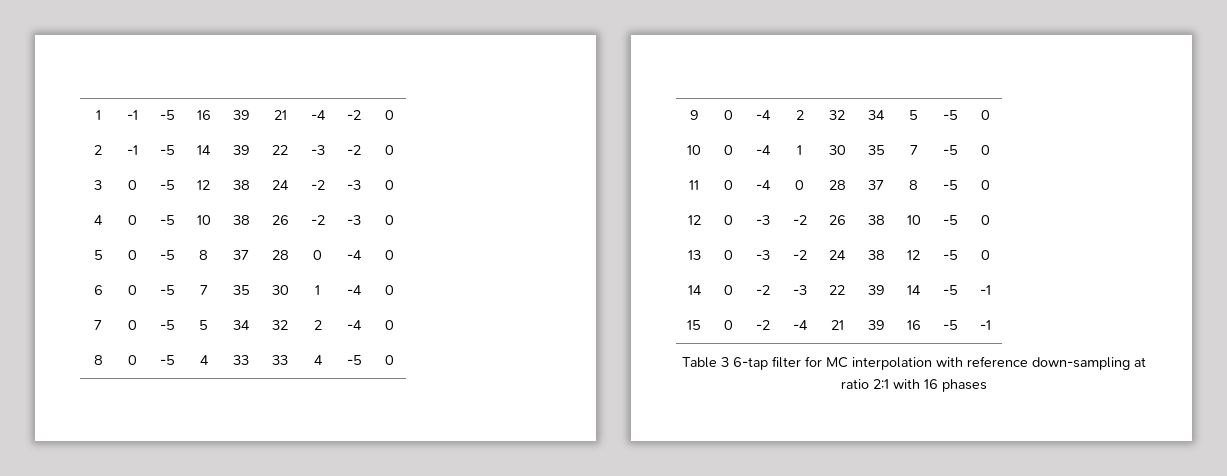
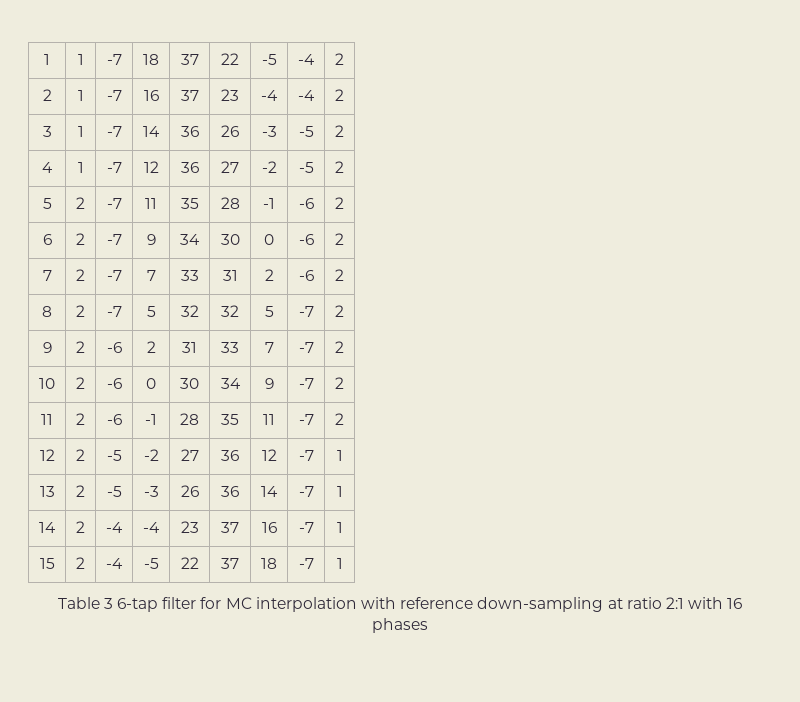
[95,110,101,120] [126,110,138,120] [159,110,175,120] [196,110,211,120] [232,110,250,120] [273,110,287,120] [310,110,326,120] [347,110,361,120] [384,110,394,120] [94,145,102,155] [126,145,138,155] [159,145,175,155] [197,145,211,155] [232,145,250,155] [272,145,288,155] [310,145,325,155] [347,145,361,155] [384,145,394,155] [94,180,102,190] [127,180,137,190] [159,180,175,190] [197,180,210,190] [232,180,250,190] [272,180,289,190] [310,180,325,190] [347,180,361,190] [384,180,394,190] [94,215,103,225] [127,215,137,225] [159,215,175,225] [196,215,211,225] [232,215,250,225] [271,215,289,225] [310,215,325,225] [347,215,361,225] [384,215,394,225] [93,250,103,260] [127,250,137,260] [159,250,175,260] [199,250,208,260] [233,250,249,260] [271,250,289,260] [313,250,322,260] [347,250,362,260] [384,250,394,260] [93,285,103,295] [127,285,137,295] [159,285,175,295] [199,285,208,295] [232,285,250,295] [271,285,289,295] [315,285,320,295] [347,285,362,295] [384,285,394,295] [94,320,102,330] [127,320,137,330] [159,320,175,330] [199,320,208,330] [233,320,250,330] [272,320,288,330] [313,320,322,330] [347,320,362,330] [384,320,394,330] [93,355,103,365] [127,355,137,365] [159,355,175,365] [199,355,209,365] [233,355,249,365] [272,355,288,365] [313,355,323,365] [346,355,362,365] [384,355,394,365] [689,110,699,120] [723,110,733,120] [756,110,771,120] [795,110,804,120] [829,110,845,120] [868,110,885,120] [909,110,918,120] [942,110,958,120] [980,110,990,120] [687,145,701,155] [723,145,733,155] [756,145,771,155] [797,145,802,155] [828,145,846,155] [867,145,885,155] [909,145,918,155] [942,145,958,155] [980,145,990,155] [689,180,699,190] [723,180,733,190] [756,180,771,190] [795,180,804,190] [828,180,846,190] [868,180,884,190] [909,180,918,190] [942,180,958,190] [980,180,990,190] [687,215,701,225] [723,215,733,225] [756,215,770,225] [792,215,807,225] [828,215,846,225] [867,215,885,225] [906,215,921,225] [942,215,958,225] [980,215,990,225] [687,250,701,260] [723,250,733,260] [756,250,770,260] [792,250,807,260] [829,250,846,260] [867,250,885,260] [907,250,920,260] [942,250,958,260] [980,250,990,260] [687,285,702,295] [723,285,733,295] [756,285,770,295] [792,285,807,295] [829,285,845,295] [867,285,885,295] [907,285,921,295] [942,285,958,295] [979,285,991,295] [687,320,701,330] [723,320,733,330] [756,320,770,330] [792,320,808,330] [830,320,844,330] [867,320,885,330] [906,320,921,330] [942,320,958,330] [979,320,991,330] 1 | -1 | -5 | 16 | 39 | 21 | -4 | -2 | 0 // 2 | -1 | -5 | 14 | 39 | 22 | -3 | -2 | 0 // 3 | 0 | -5 | 12 | 38 | 24 | -2 | -3 | 0 // 4 | 0 | -5 | 10 | 38 | 26 | -2 | -3 | 0 // 5 | 0 | -5 | 8 | 37 | 28 | 0 | -4 | 0 // 6 | 0 | -5 | 7 | 35 | 30 | 1 | -4 | 0 // 7 | 0 | -5 | 5 | 34 | 32 | 2 | -4 | 0 // 8 | 0 | -5 | 4 | 33 | 33 | 4 | -5 | 0 // 9 | 0 | -4 | 2 | 32 | 34 | 5 | -5 | 0 // 10 | 0 | -4 | 1 | 30 | 35 | 7 | -5 | 0 // 11 | 0 | -4 | 0 | 28 | 37 | 8 | -5 | 0 // 12 | 0 | -3 | -2 | 26 | 38 | 10 | -5 | 0 // 13 | 0 | -3 | -2 | 24 | 38 | 12 | -5 | 0 // 14 | 0 | -2 | -3 | 22 | 39 | 14 | -5 | -1 // 15 | 0 | -2 | -4 | 21 | 39 | 16 | -5 | -1 -> [44,54,50,65] [77,54,84,65] [106,54,122,65] [143,54,159,65] [180,54,199,65] [221,53,239,65] [261,54,277,65] [298,54,315,65] [335,53,344,65] [42,89,52,101] [77,90,84,101] [106,90,122,101] [143,90,159,101] [180,90,199,101] [221,89,239,101] [261,90,278,101] [298,90,315,101] [335,89,344,101] [42,126,52,137] [77,126,84,137] [106,126,122,137] [143,126,160,137] [180,126,199,137] [221,125,239,137] [261,126,277,137] [298,126,314,137] [335,125,344,137] [42,162,53,173] [77,162,84,173] [106,162,122,173] [143,161,159,173] [180,162,199,173] [221,161,239,173] [261,161,277,173] [298,162,314,173] [335,161,344,173] [42,198,52,209] [76,197,85,209] [106,198,122,209] [145,198,157,209] [180,198,199,209] [220,197,240,209] [263,198,275,209] [298,198,314,209] [335,197,344,209] [42,234,52,245] [76,233,85,245] [106,234,122,245] [146,234,156,245] [180,234,200,245] [220,234,240,245] [264,234,274,245] [298,234,314,245] [335,233,344,245] [42,270,52,281] [76,269,85,281] [106,270,122,281] [146,270,156,281] [180,270,199,281] [222,270,238,281] [264,269,274,281] [298,270,314,281] [335,269,344,281] [42,306,52,317] [76,305,85,317] [106,306,122,317] [146,306,156,317] [180,305,199,317] [221,305,239,317] [264,306,274,317] [298,306,314,317] [335,305,344,317] [42,342,52,353] [76,341,85,353] [106,342,122,353] [146,341,156,353] [182,342,197,353] [221,342,239,353] [264,342,274,353] [298,342,314,353] [335,341,344,353] [39,378,55,389] [76,377,85,389] [106,378,122,389] [146,378,156,389] [180,378,199,389] [220,378,241,389] [264,378,274,389] [298,378,314,389] [335,377,344,389] [41,414,53,425] [76,413,85,425] [106,414,122,425] [145,414,157,425] [180,413,199,425] [221,414,239,425] [263,414,275,425] [298,414,314,425] [335,413,344,425] [39,449,55,461] [76,449,85,461] [106,450,122,461] [143,449,159,461] [180,449,199,461] [221,450,239,461] [261,449,277,461] [298,450,314,461] [336,450,343,461] [39,486,55,497] [76,485,85,497] [106,486,122,497] [143,486,159,497] [180,485,199,497] [221,486,239,497] [261,486,278,497] [298,486,314,497] [336,486,343,497] [39,522,56,533] [76,521,85,533] [106,522,123,533] [143,522,160,533] [180,521,199,533] [221,522,239,533] [261,522,277,533] [298,522,314,533] [336,522,343,533] [39,558,55,569] [76,557,85,569] [106,558,123,569] [143,558,159,569] [180,557,199,569] [221,558,239,569] [261,558,277,569] [298,558,314,569] [336,558,343,569] 1 | 1 | -7 | 18 | 37 | 22 | -5 | -4 | 2 // 2 | 1 | -7 | 16 | 37 | 23 | -4 | -4 | 2 // 3 | 1 | -7 | 14 | 36 | 26 | -3 | -5 | 2 // 4 | 1 | -7 | 12 | 36 | 27 | -2 | -5 | 2 // 5 | 2 | -7 | 11 | 35 | 28 | -1 | -6 | 2 // 6 | 2 | -7 | 9 | 34 | 30 | 0 | -6 | 2 // 7 | 2 | -7 | 7 | 33 | 31 | 2 | -6 | 2 // 8 | 2 | -7 | 5 | 32 | 32 | 5 | -7 | 2 // 9 | 2 | -6 | 2 | 31 | 33 | 7 | -7 | 2 // 10 | 2 | -6 | 0 | 30 | 34 | 9 | -7 | 2 // 11 | 2 | -6 | -1 | 28 | 35 | 11 | -7 | 2 // 12 | 2 | -5 | -2 | 27 | 36 | 12 | -7 | 1 // 13 | 2 | -5 | -3 | 26 | 36 | 14 | -7 | 1 // 14 | 2 | -4 | -4 | 23 | 37 | 16 | -7 | 1 // 15 | 2 | -4 | -5 | 22 | 37 | 18 | -7 | 1

